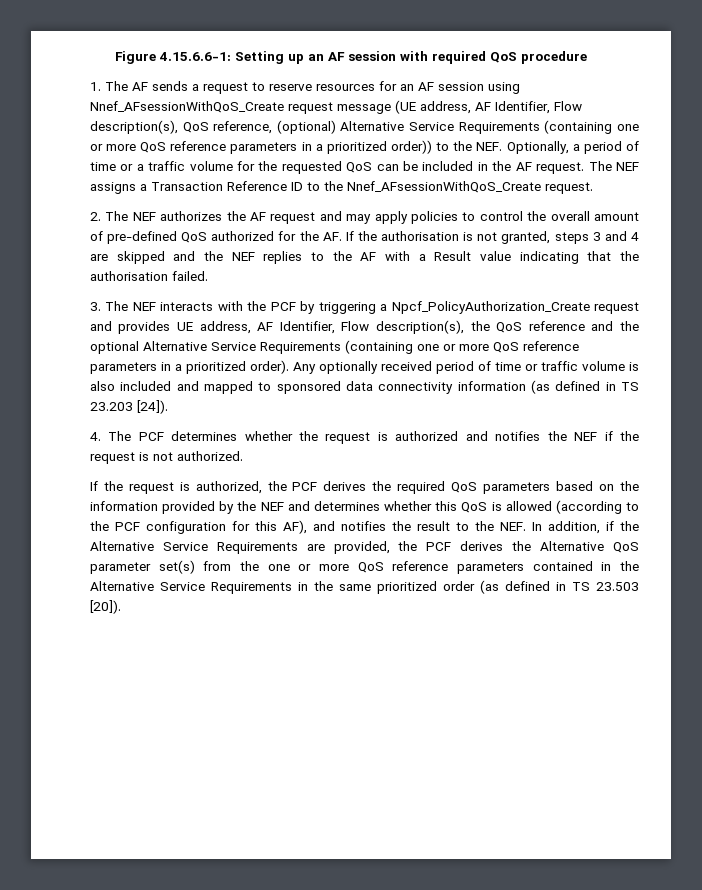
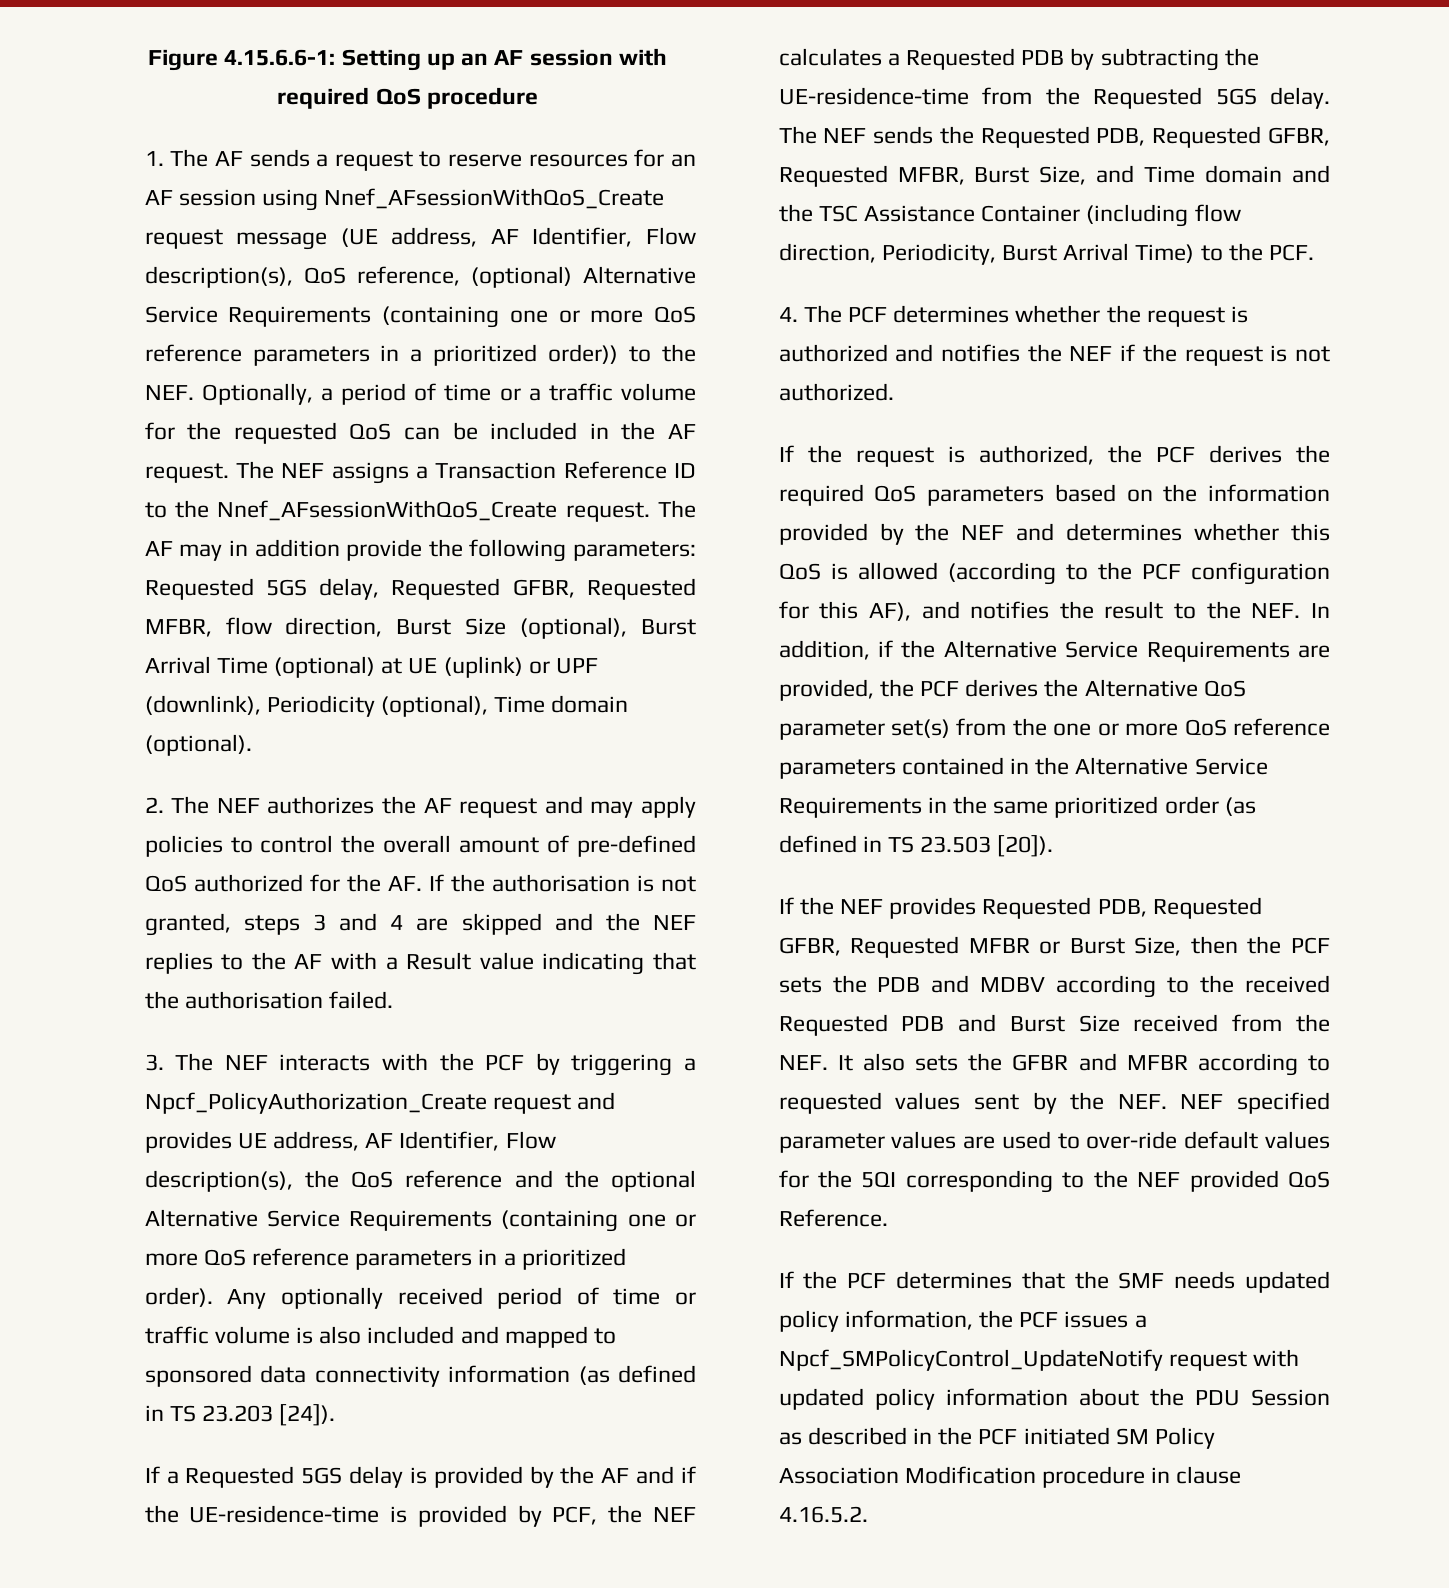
(593, 188) none -> [658,500,696,518] [144,539,696,562] [144,578,696,600] [144,617,696,639] [144,656,599,678] [144,695,629,717] [144,734,252,756] The AF may in addition provide the following parameters: Requested 5GS delay, Requested GFBR, Requested MFBR, flow direction, Burst Size (optional), Burst Arrival Time (optional) at UE (uplink) or UPF (downlink), Periodicity (optional), Time domain (optional).
(168, 407) none -> [144,1466,696,1488] [144,1505,697,1527] [778,48,1259,71] [778,87,1330,109] [778,126,1330,148] [778,165,1330,187] [778,204,1241,227] [778,243,1315,265] // If a Requested 5GS delay is provided by the AF and if the UE-residence-time is provided by PCF, the NEF calculates a Requested PDB by subtracting the UE-residence-time from the Requested 5GS delay. The NEF sends the Requested PDB, Requested GFBR, Requested MFBR, Burst Size, and Time domain and the TSC Assistance Container (including flow direction, Periodicity, Burst Arrival Time) to the PCF.
(121, 607) none -> [778,897,1262,919] [778,936,1330,958] [778,975,1330,998] [778,1014,1330,1036] [778,1053,1330,1076] [778,1092,1330,1114] [778,1131,1330,1153] [778,1170,1330,1193] [778,1209,888,1227] [778,1271,1330,1293] [778,1310,1147,1332] [778,1349,1300,1371] [778,1388,1330,1410] [778,1427,1216,1449] [778,1466,1242,1488] [778,1506,868,1523] // If the NEF provides Requested PDB, Requested GFBR, Requested MFBR or Burst Size, then the PCF sets the PDB and MDBV according to the received Requested PDB and Burst Size received from the NEF. It also sets the GFBR and MFBR according to requested values sent by the NEF. NEF specified parameter values are used to over-ride default values for the 5QI corresponding to the NEF provided QoS Reference. // If the PCF determines that the SMF needs updated policy information, the PCF issues a Npcf_SMPolicyControl_UpdateNotify request with updated policy information about the PDU Session as described in the PCF initiated SM Policy Association Modification procedure in clause 4.16.5.2.

